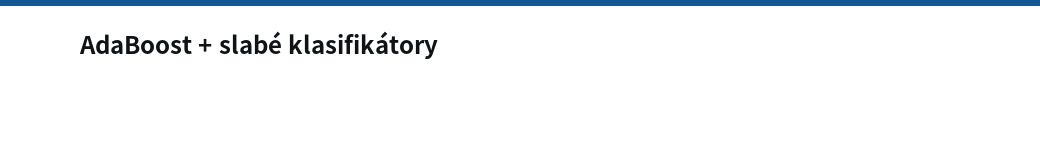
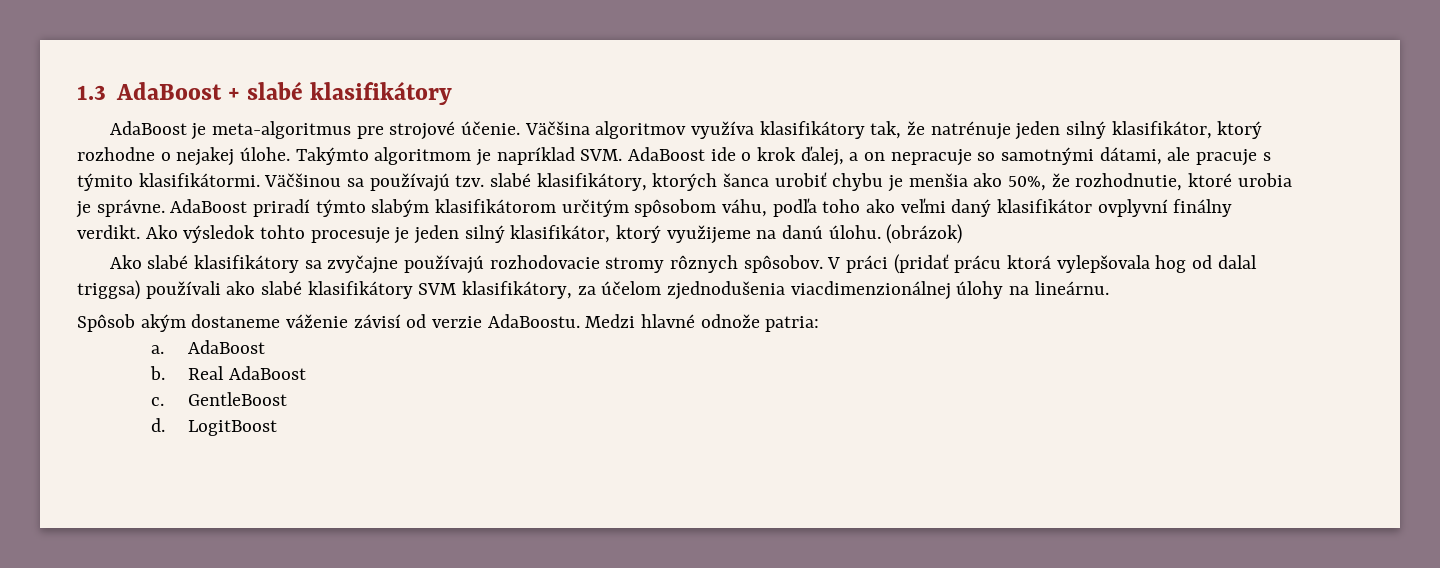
(79, 44) none -> [77,85,106,100] 1.3
(439, 45) none -> [109,121,1263,140] [77,146,1271,166] [77,172,1292,192] [76,198,1233,218] [77,224,963,244] [109,254,1257,274] [77,280,1109,300] [77,314,820,332] [150,340,265,354] [149,366,306,380] [150,392,287,406] [150,418,277,436] // AdaBoost je meta-algoritmus pre strojové účenie. Väčšina algoritmov využíva klasifikátory tak, že natrénuje jeden silný klasifikátor, ktorý rozhodne o nejakej úlohe. Takýmto algoritmom je napríklad SVM. AdaBoost ide o krok ďalej, a on nepracuje so samotnými dátami, ale pracuje s týmito klasifikátormi. Väčšinou sa používajú tzv. slabé klasifikátory, ktorých šanca urobiť chybu je menšia ako 50%, že rozhodnutie, ktoré urobia je správne. AdaBoost priradí týmto slabým klasifikátorom určitým spôsobom váhu, podľa toho ako veľmi daný klasifikátor ovplyvní finálny verdikt. Ako výsledok tohto procesuje je jeden silný klasifikátor, ktorý využijeme na danú úlohu. (obrázok) // Ako slabé klasifikátory sa zvyčajne používajú rozhodovacie stromy rôznych spôsobov. V práci (pridať prácu ktorá vylepšovala hog od dalal triggsa) používali ako slabé klasifikátory SVM klasifikátory, za účelom zjednodušenia viacdimenzionálnej úlohy na lineárnu. // Spôsob akým dostaneme váženie závisí od verzie AdaBoostu. Medzi hlavné odnože patria: // a. AdaBoost // b. Real AdaBoost // c. GentleBoost // d. LogitBoost

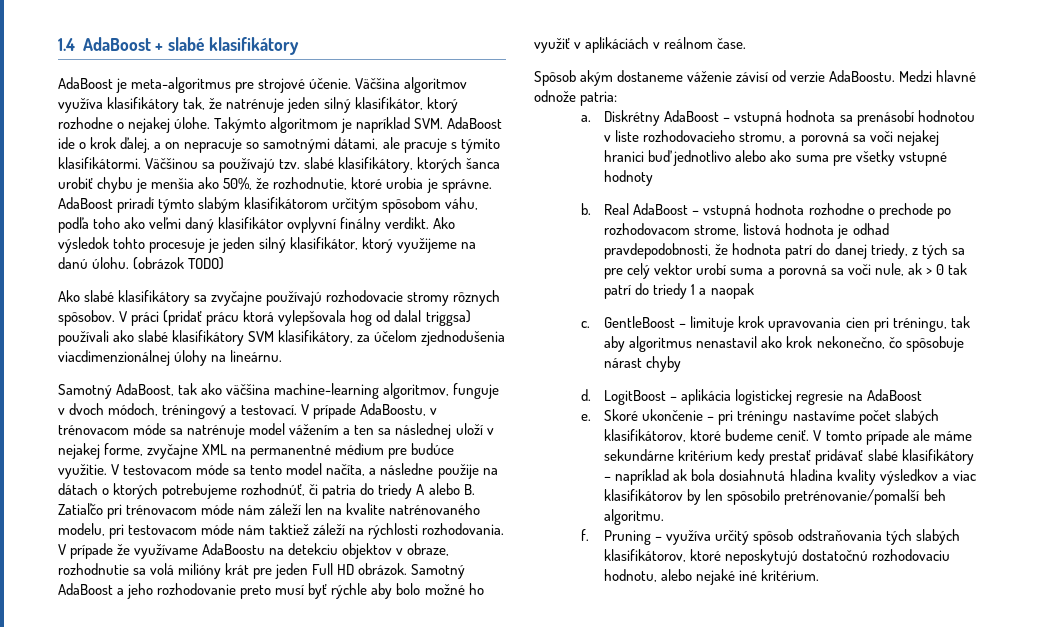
[77,85,106,100] 1.3 -> [58,38,75,51] 1.4
[886,224,963,244] (obrázok) -> [133,257,225,270] (obrázok TODO)
(1109, 288) none -> [58,383,500,399] [58,403,438,419] [58,423,494,439] [58,443,455,459] [58,463,498,479] [58,483,475,499] [58,503,481,519] [58,523,505,539] [58,543,450,559] [58,563,466,579] [58,583,484,599] [534,37,747,53] // Samotný AdaBoost, tak ako väčšina machine-learning algoritmov, funguje v dvoch módoch, tréningový a testovací. V prípade AdaBoostu, v trénovacom móde sa natrénuje model vážením a ten sa následnej uloží v nejakej forme, zvyčajne XML na permanentné médium pre budúce využitie. V testovacom móde sa tento model načíta, a následne použije na dátach o ktorých potrebujeme rozhodnúť, či patria do triedy A alebo B. Zatiaľčo pri trénovacom móde nám záleží len na kvalite natrénovaného modelu, pri testovacom móde nám taktiež záleží na rýchlosti rozhodovania. V prípade že využívame AdaBoostu na detekciu objektov v obraze, rozhodnutie sa volá milióny krát pre jeden Full HD obrázok. Samotný AdaBoost a jeho rozhodovanie preto musí byť rýchle aby bolo možné ho využiť v aplikáciách v reálnom čase.
[187,340,265,354] [149,366,306,380] [150,392,287,406] [150,418,277,436] AdaBoost // b. Real AdaBoost // c. GentleBoost // d. LogitBoost -> [604,110,975,126] [604,130,939,146] [604,150,947,166] [604,170,654,186] [580,203,951,219] [604,223,889,239] [604,243,965,259] [604,263,967,279] [604,283,754,299] [580,316,970,332] [604,336,964,352] [604,356,682,372] [580,389,922,405] [580,409,939,425] [604,429,972,445] [604,449,974,465] [604,469,976,485] [604,489,946,505] [604,509,665,525] [580,529,960,545] [604,549,951,565] [604,569,820,585] Diskrétny AdaBoost – vstupná hodnota sa prenásobí hodnotou v liste rozhodovacieho stromu, a porovná sa voči nejakej hranici buď jednotlivo alebo ako suma pre všetky vstupné hodnoty // b. Real AdaBoost – vstupná hodnota rozhodne o prechode po rozhodovacom strome, listová hodnota je odhad pravdepodobnosti, že hodnota patrí do danej triedy, z tých sa pre celý vektor urobí suma a porovná sa voči nule, ak > 0 tak patrí do triedy 1 a naopak // c. GentleBoost – limituje krok upravovania cien pri tréningu, tak aby algoritmus nenastavil ako krok nekonečno, čo spôsobuje nárast chyby // d. LogitBoost – aplikácia logistickej regresie na AdaBoost // e. Skoré ukončenie – pri tréningu nastavíme počet slabých klasifikátorov, ktoré budeme ceniť. V tomto prípade ale máme sekundárne kritérium kedy prestať pridávať slabé klasifikátory – napríklad ak bola dosiahnutá hladina kvality výsledkov a viac klasifikátorov by len spôsobilo pretrénovanie/pomalší beh algoritmu. // f. Pruning – využíva určitý spôsob odstraňovania tých slabých klasifikátorov, ktoré neposkytujú dostatočnú rozhodovaciu hodnotu, alebo nejaké iné kritérium.

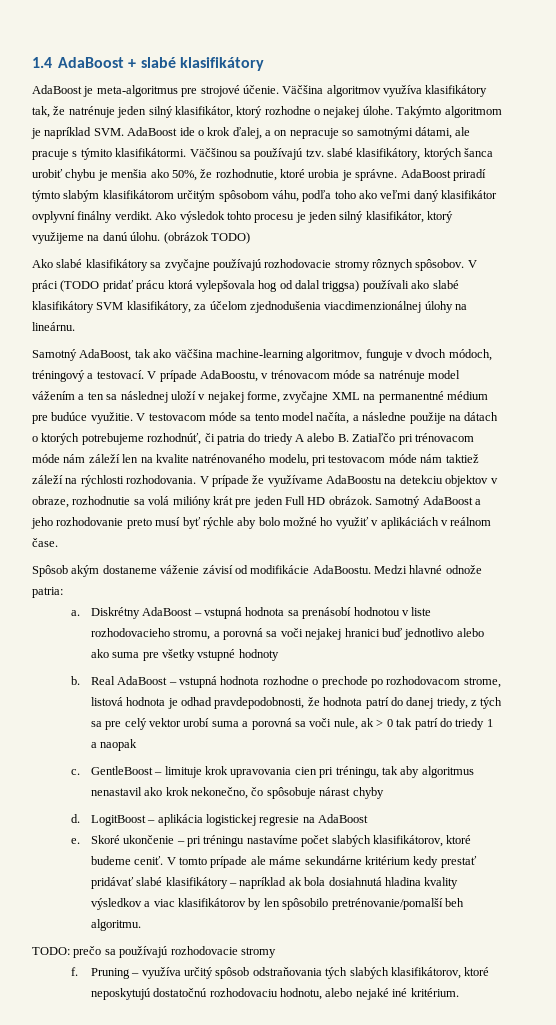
[149,238,206,253] procesuje -> [254,214,295,223] procesu
[163,310,203,326] (pridať -> [60,280,134,292] (TODO pridať
[790,71,826,82] verzie -> [250,565,310,574] modifikácie
(665, 517) none -> [32,946,276,958] // TODO: prečo sa používajú rozhodovacie stromy

